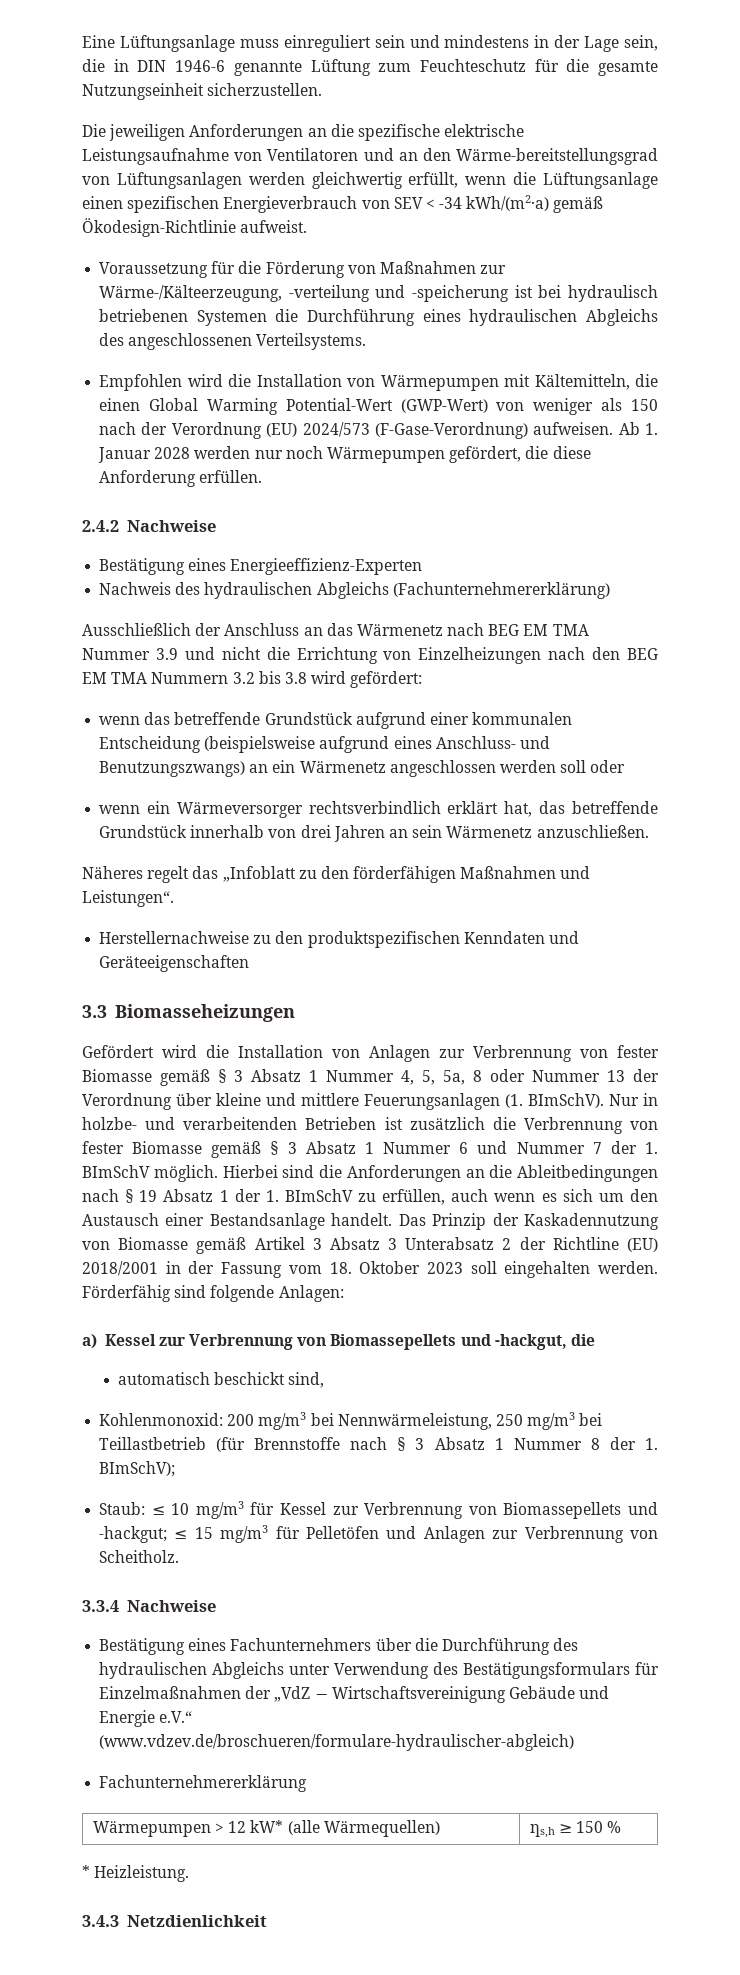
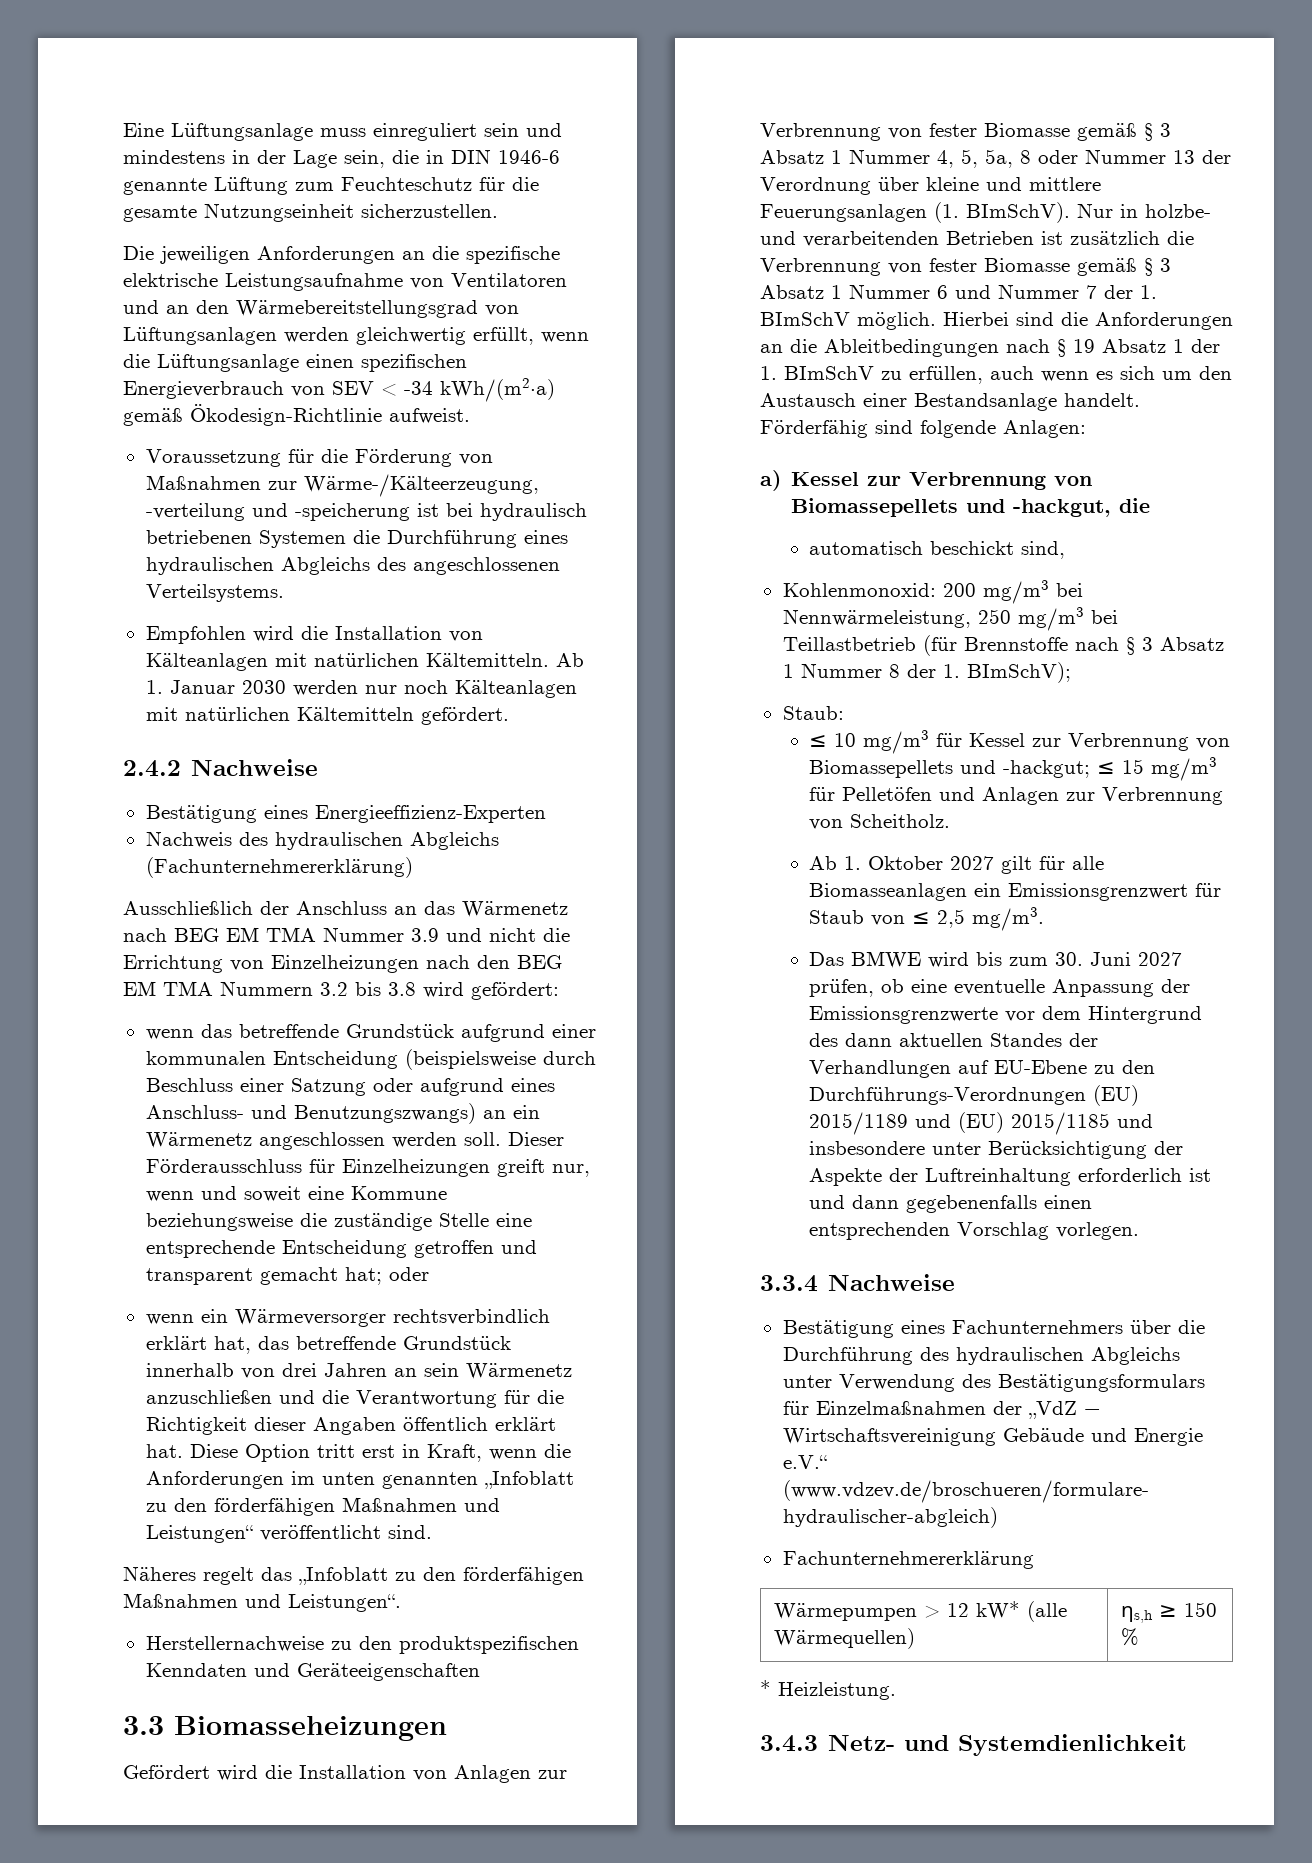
[456,148,658,165] Wärme-bereitstellungsgrad -> [236,300,478,318] Wärmebereitstellungsgrad
[380,374,658,391] [99,398,658,415] [99,422,614,439] Wärmepumpen mit Kältemitteln, die einen Global Warming Potential-Wert (GWP-Wert) von weniger als 150 nach der Verordnung (EU) 2024/573 (F-Gase-Verordnung) aufweisen. -> [145,653,549,671] Kälteanlagen mit natürlichen Kältemitteln.
[154,447,191,459] 2028 -> [241,680,286,694] 2030
[326,446,591,463] [99,470,263,487] Wärmepumpen gefördert, die diese Anforderung erfüllen. -> [454,680,577,698] [145,707,509,725] Kälteanlagen mit natürlichen Kältemitteln gefördert.
(316, 744) none -> [542,1051,596,1065] [145,1078,413,1096] durch Beschluss einer Satzung oder
[560,760,587,773] soll -> [463,1132,564,1146] [145,1159,590,1177] [145,1186,447,1202] [145,1213,532,1231] [145,1240,537,1258] [145,1267,382,1285] soll. Dieser Förderausschluss für Einzelheizungen greift nur, wenn und soweit eine Kommune beziehungsweise die zuständige Stelle eine entsprechende Entscheidung getroffen und transparent gemacht hat;
[536,825,649,838] anzuschließen. -> [145,1390,564,1408] [145,1417,556,1435] [145,1444,571,1462] [145,1471,574,1490] [145,1497,500,1516] [145,1525,432,1543] anzuschließen und die Verantwortung für die Richtigkeit dieser Angaben öffentlich erklärt hat. Diese Option tritt erst in Kraft, wenn die Anforderungen im unten genannten „Infoblatt zu den förderfähigen Maßnahmen und Leistungen“ veröffentlicht sind.
[398,1213,659,1230] [82,1237,658,1254] [82,1261,658,1278] Das Prinzip der Kaskadennutzung von Biomasse gemäß Artikel 3 Absatz 3 Unterabsatz 2 der Richtline (EU) 2018/2001 in der Fassung vom 18. Oktober 2023 soll eingehalten werden. -> (1140, 400) none
(146, 1508) none -> (844, 713) //
(180, 1556) none -> [809,856,1105,874] [809,883,1222,901] [809,907,1045,931] [809,951,1183,968] [809,979,1191,997] [809,1006,1203,1024] [809,1033,1099,1047] [809,1060,1156,1078] [809,1085,1140,1106] [809,1112,1154,1135] [809,1141,1184,1159] [809,1168,1212,1186] [809,1195,1093,1213] [809,1222,1140,1240] // Ab 1. Oktober 2027 gilt für alle Biomasseanlagen ein Emissionsgrenzwert für Staub von ≤ 2,5 mg/m3. // Das BMWE wird bis zum 30. Juni 2027 prüfen, ob eine eventuelle Anpassung der Emissionsgrenzwerte vor dem Hintergrund des dann aktuellen Standes der Verhandlungen auf EU-Ebene zu den Durchführungs-Verordnungen (EU) 2015/1189 und (EU) 2015/1185 und insbesondere unter Berücksichtigung der Aspekte der Luftreinhaltung erforderlich ist und dann gegebenenfalls einen entsprechenden Vorschlag vorlegen.
[126,1915,267,1927] Netzdienlichkeit -> [828,1734,1188,1756] Netz- und Systemdienlichkeit

